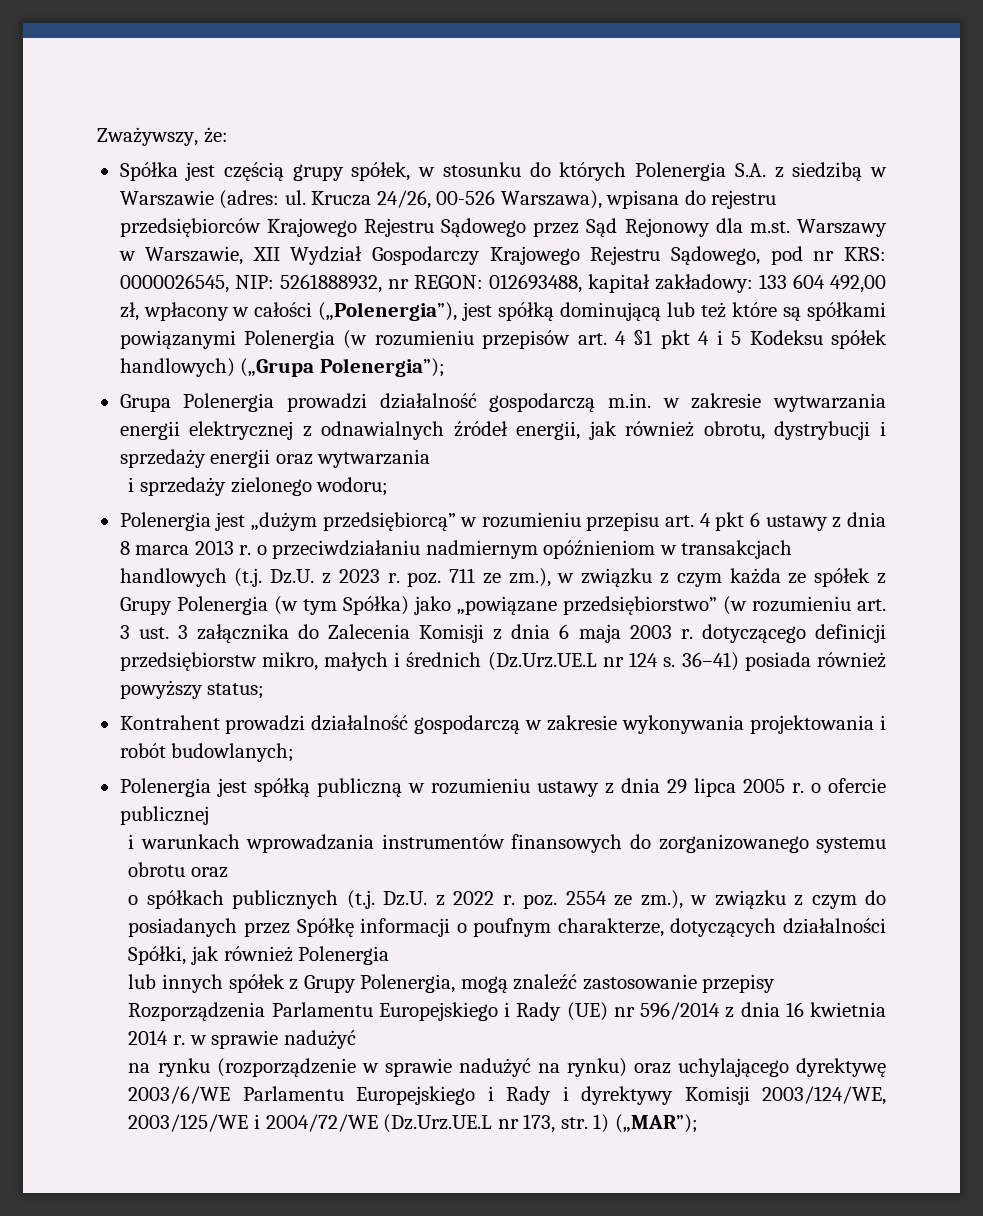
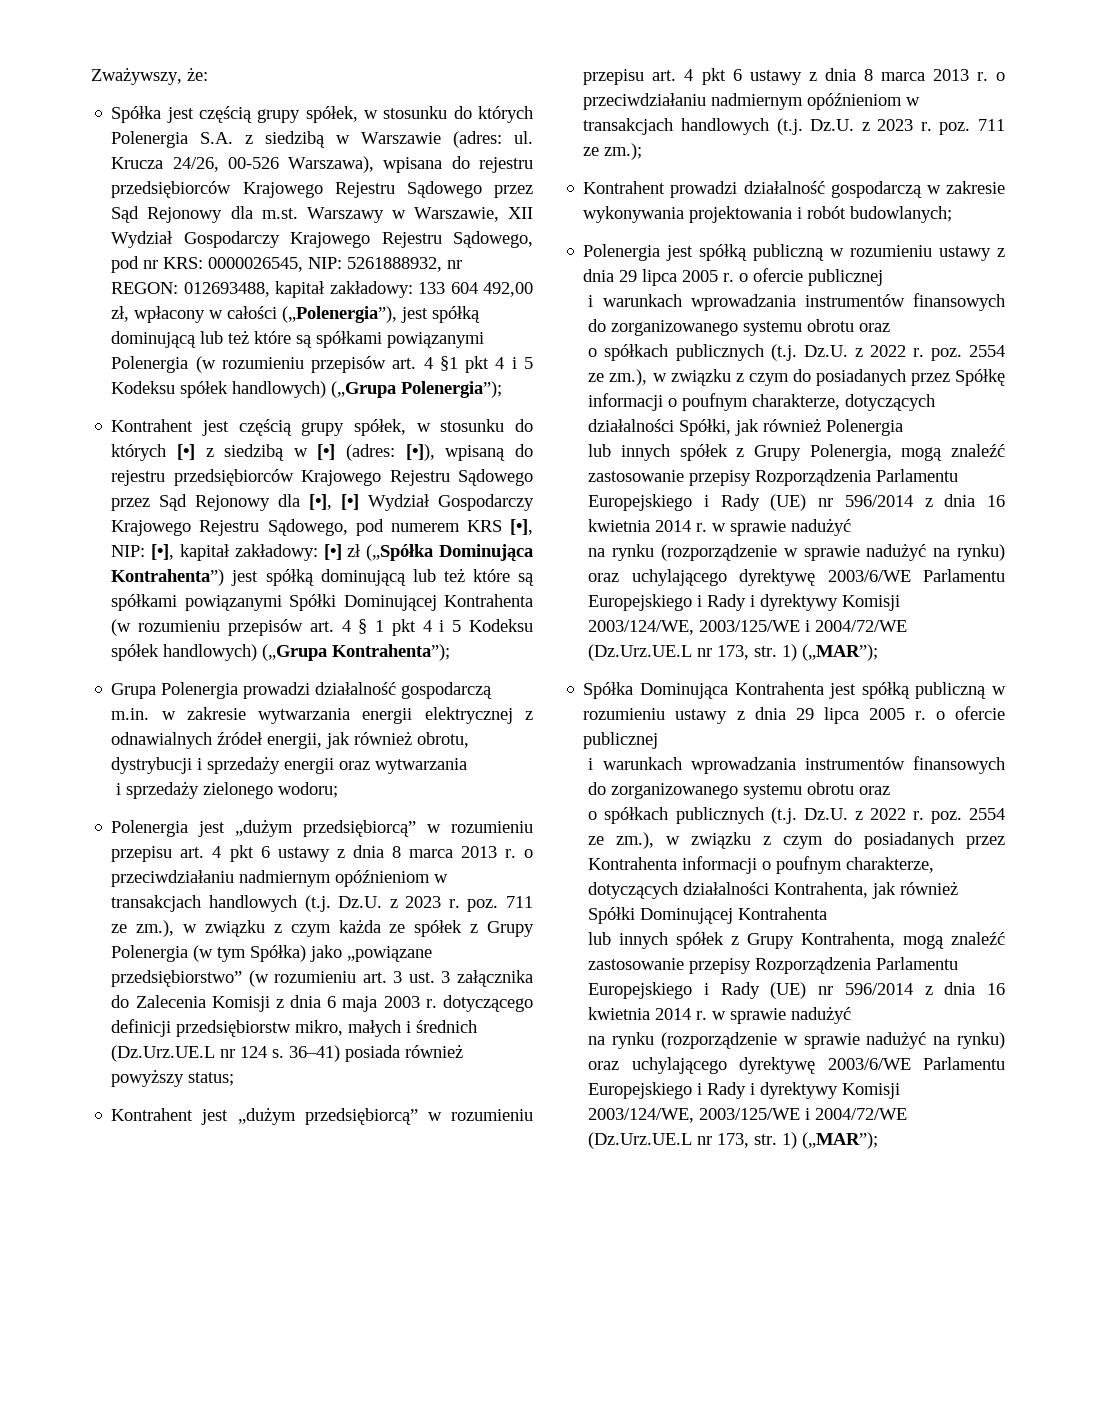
(445, 367) none -> [111,419,533,436] [111,444,533,461] [111,469,533,486] [111,494,534,511] [111,519,533,536] [111,544,533,562] [111,568,534,586] [111,594,533,611] [111,619,534,636] [111,644,451,661] // Kontrahent jest częścią grupy spółek, w stosunku do których [•] z siedzibą w [•] (adres: [•]), wpisaną do rejestru przedsiębiorców Krajowego Rejestru Sądowego przez Sąd Rejonowy dla [•], [•] Wydział Gospodarczy Krajowego Rejestru Sądowego, pod numerem KRS [•], NIP: [•], kapitał zakładowy: [•] zł („Spółka Dominująca Kontrahenta”) jest spółką dominującą lub też które są spółkami powiązanymi Spółki Dominującej Kontrahenta (w rozumieniu przepisów art. 4 § 1 pkt 4 i 5 Kodeksu spółek handlowych) („Grupa Kontrahenta”);
(265, 691) none -> [111,1107,533,1125] [583,68,1005,85] [583,93,921,110] [583,118,1005,135] [583,143,643,160] // Kontrahent jest „dużym przedsiębiorcą” w rozumieniu przepisu art. 4 pkt 6 ustawy z dnia 8 marca 2013 r. o przeciwdziałaniu nadmiernym opóźnieniom w transakcjach handlowych (t.j. Dz.U. z 2023 r. poz. 711 ze zm.);
(698, 1123) none -> [583,682,1006,699] [583,706,1005,724] [583,732,659,749] [588,756,1005,774] [588,782,891,799] [588,807,1005,824] [588,832,1005,849] [588,856,935,874] [588,881,959,899] [588,907,828,924] [588,932,1005,949] [588,957,959,974] [588,982,1005,999] [588,1006,852,1024] [588,1031,1005,1049] [588,1057,1005,1074] [588,1082,901,1099] [588,1108,908,1123] [588,1132,879,1149] // Spółka Dominująca Kontrahenta jest spółką publiczną w rozumieniu ustawy z dnia 29 lipca 2005 r. o ofercie publicznej // i warunkach wprowadzania instrumentów finansowych do zorganizowanego systemu obrotu oraz // o spółkach publicznych (t.j. Dz.U. z 2022 r. poz. 2554 ze zm.), w związku z czym do posiadanych przez Kontrahenta informacji o poufnym charakterze, dotyczących działalności Kontrahenta, jak również Spółki Dominującej Kontrahenta // lub innych spółek z Grupy Kontrahenta, mogą znaleźć zastosowanie przepisy Rozporządzenia Parlamentu Europejskiego i Rady (UE) nr 596/2014 z dnia 16 kwietnia 2014 r. w sprawie nadużyć // na rynku (rozporządzenie w sprawie nadużyć na rynku) oraz uchylającego dyrektywę 2003/6/WE Parlamentu Europejskiego i Rady i dyrektywy Komisji 2003/124/WE, 2003/125/WE i 2004/72/WE (Dz.Urz.UE.L nr 173, str. 1) („MAR”);

